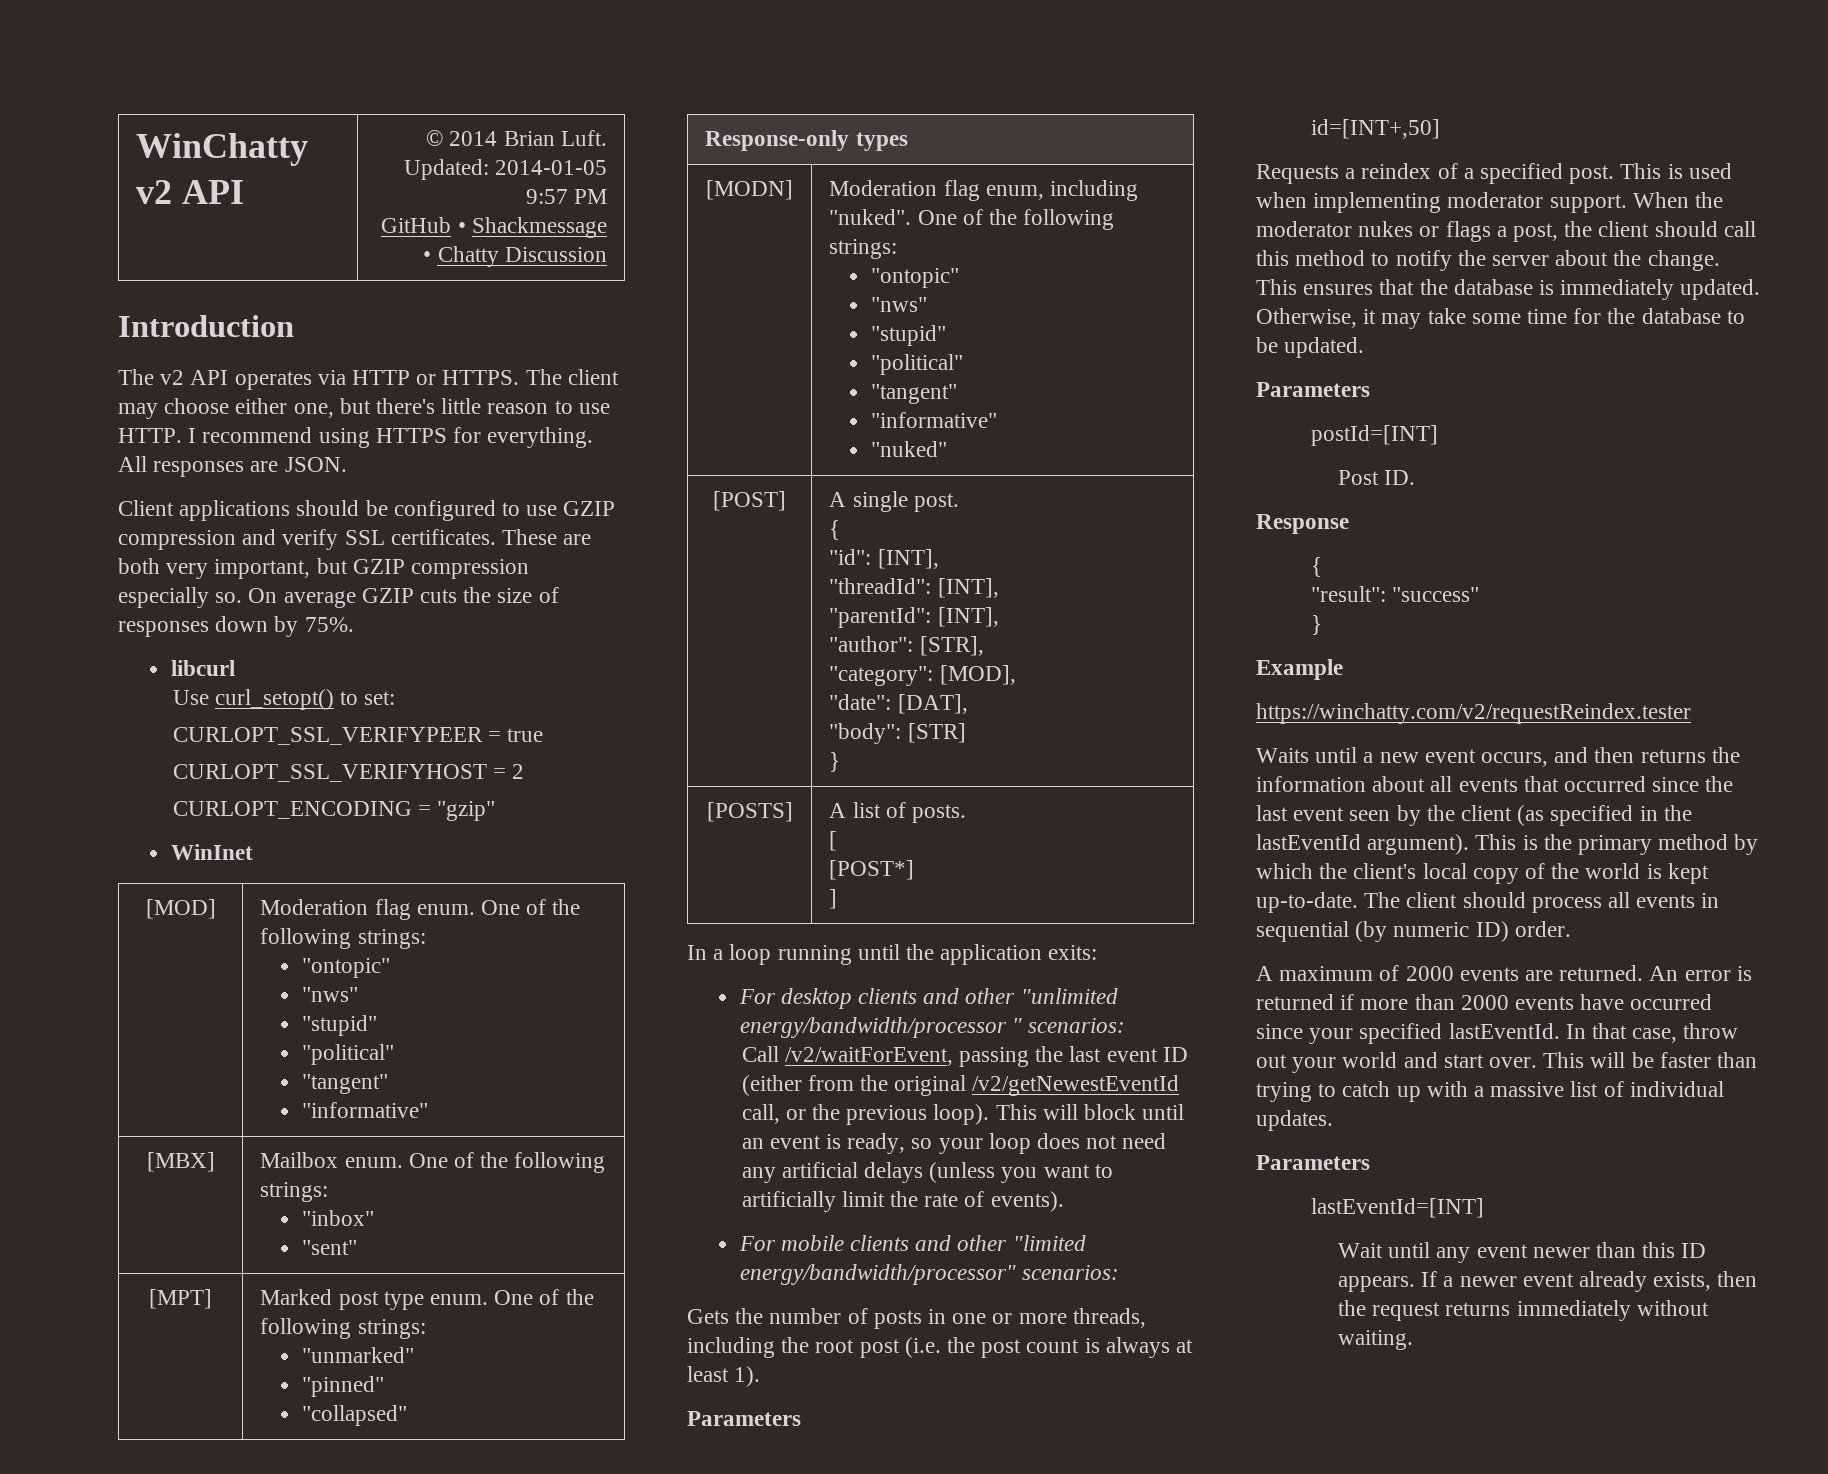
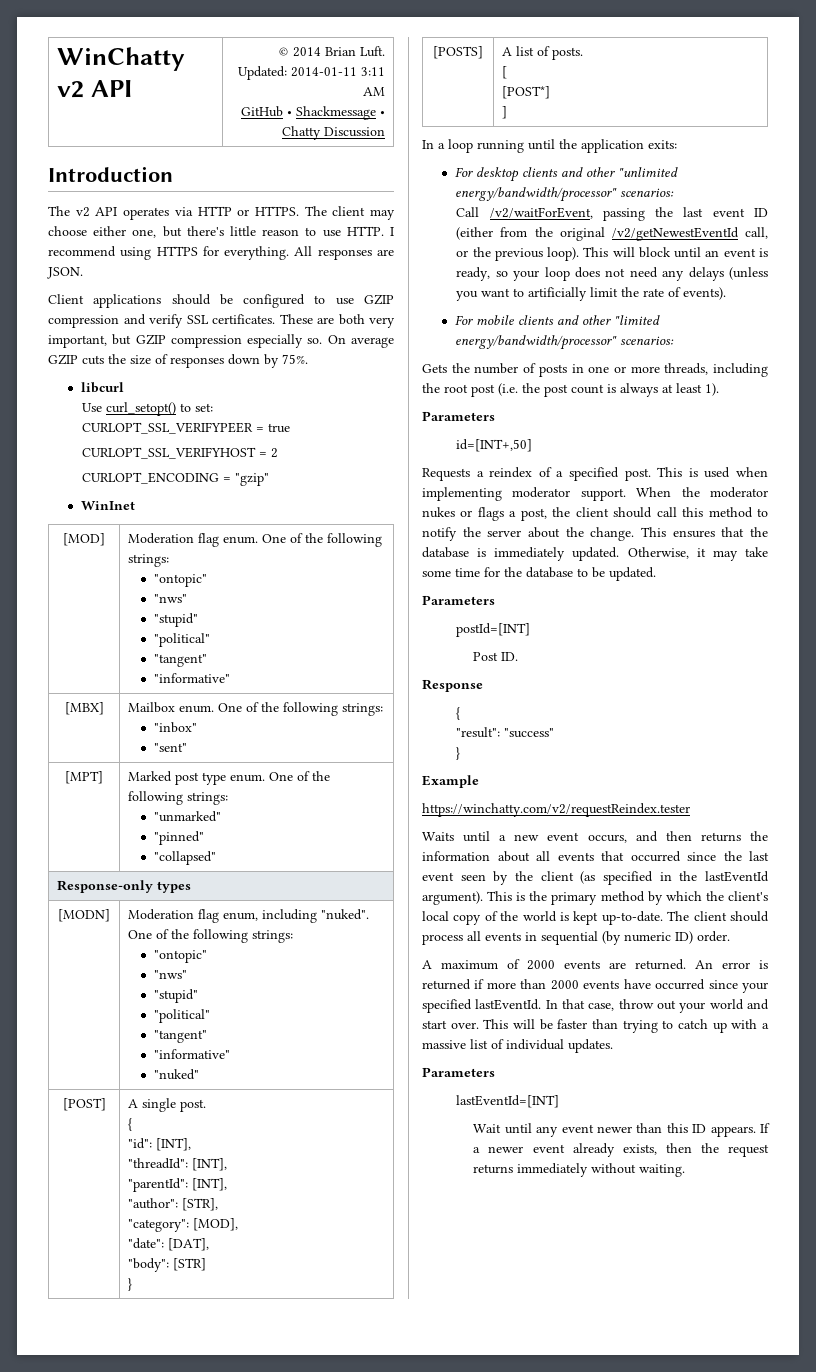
[494,160,607,175] [525,189,607,204] 2014-01-05 9:57 PM -> [290,67,385,77] [362,87,385,96] 2014-01-11 3:11 AM
[739,1017,1022,1038] energy/bandwidth/processor " -> [454,187,617,202] energy/bandwidth/processor"
[781,1162,858,1178] artificial -> (685, 275) none

